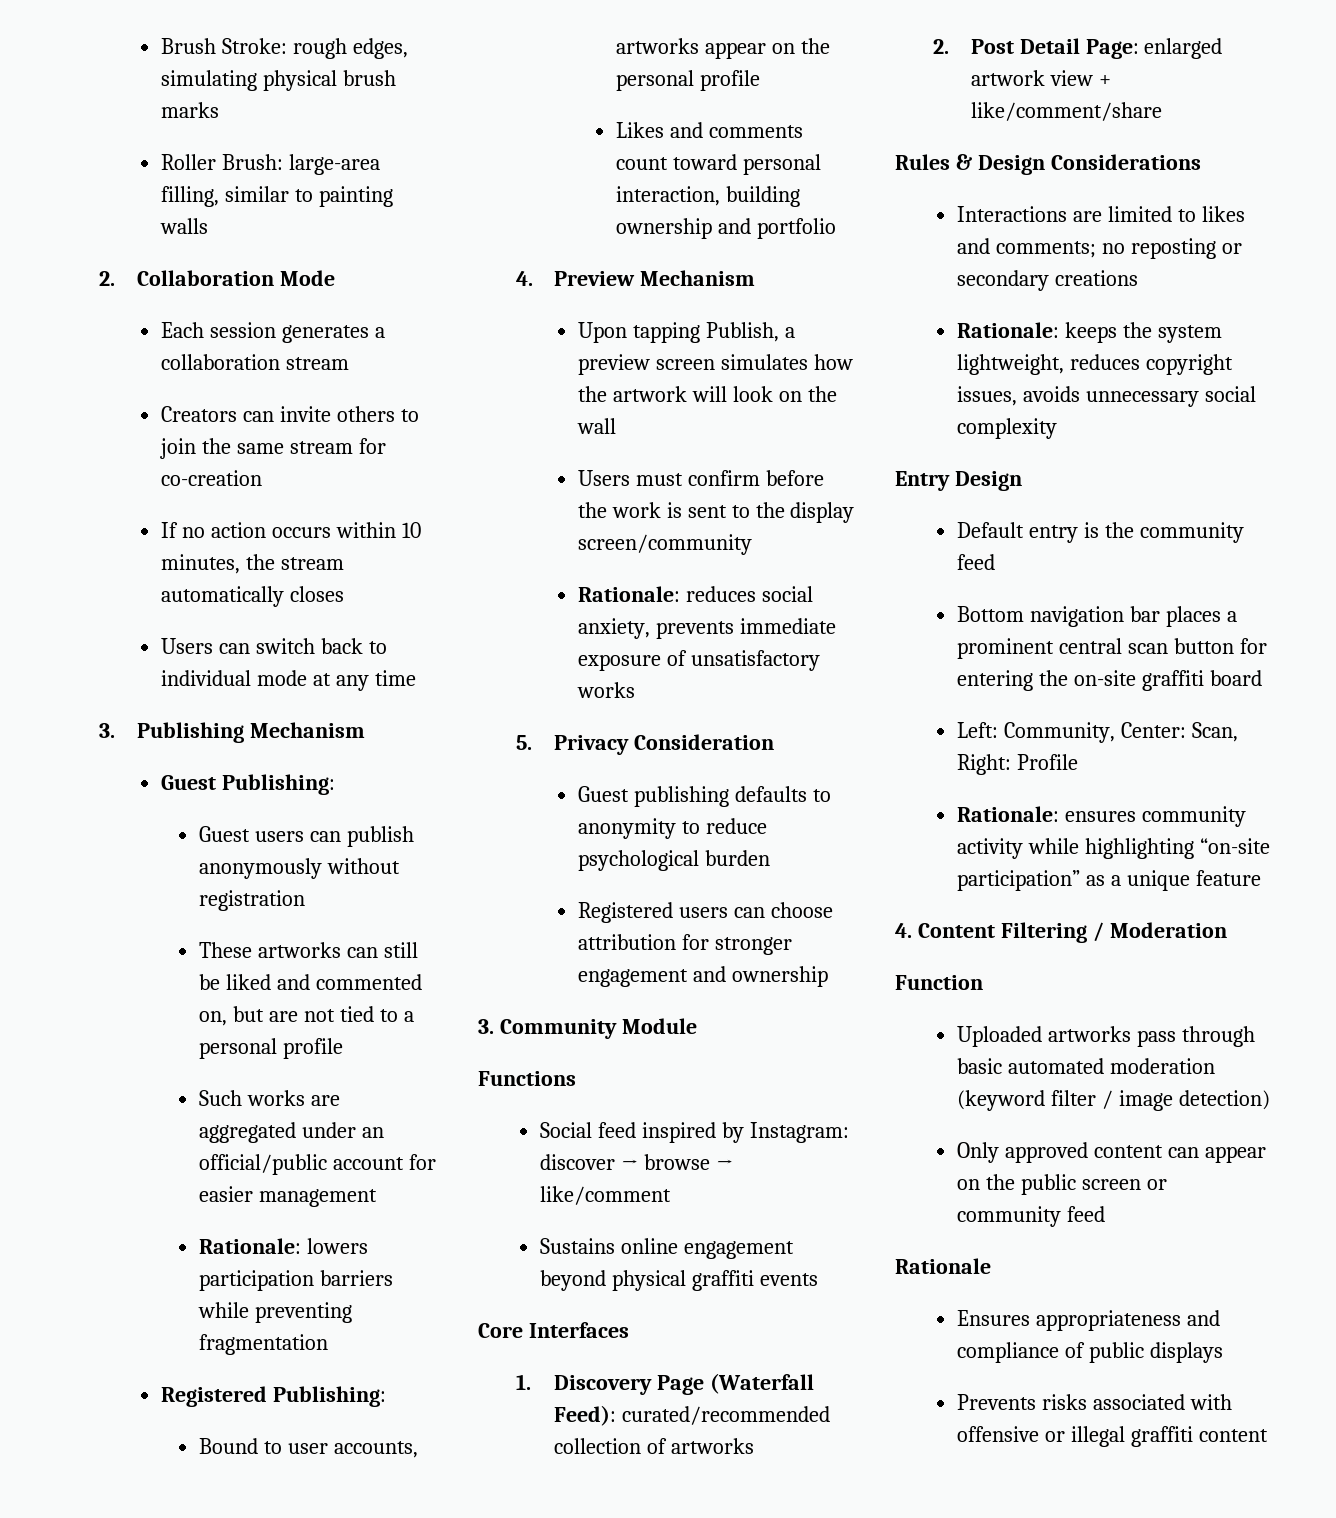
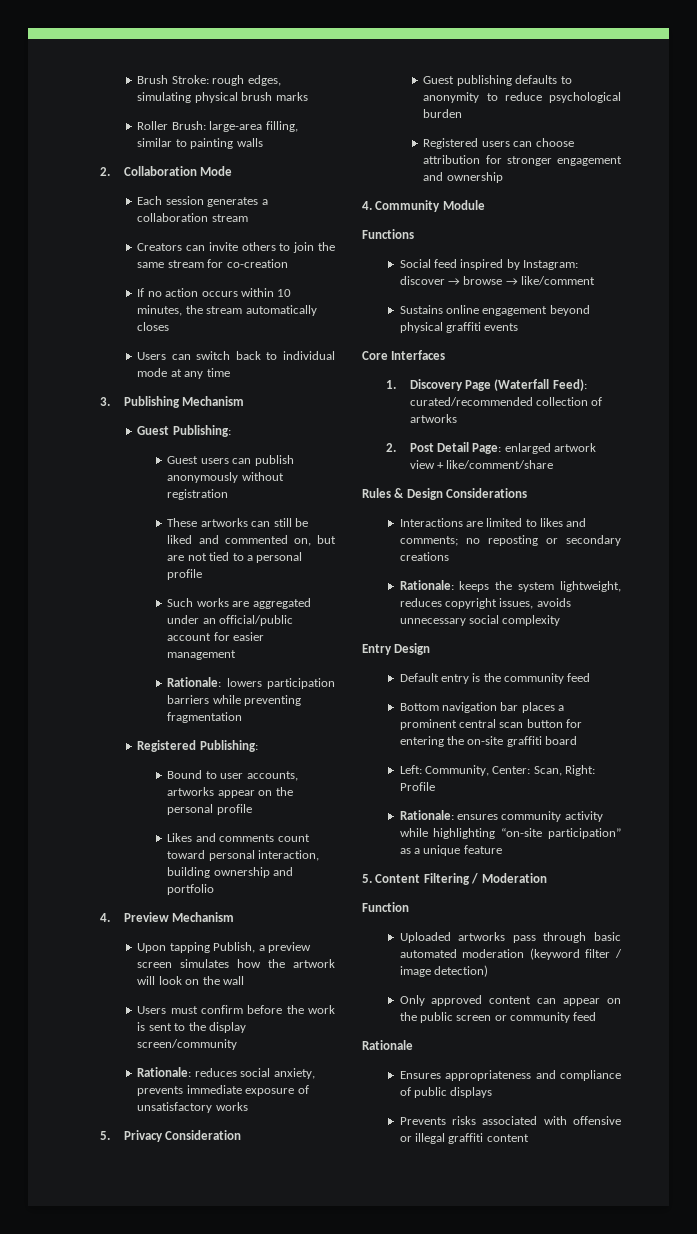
[478,1019,494,1034] 3. -> [362,201,372,210] 4.
[895,923,912,938] 4. -> [362,874,372,883] 5.

